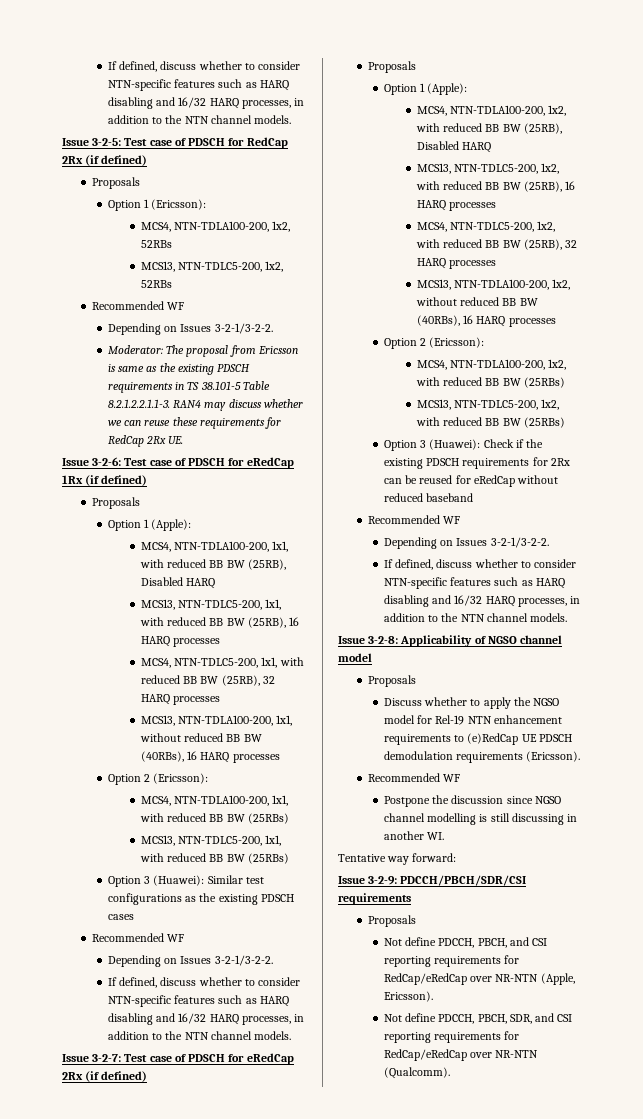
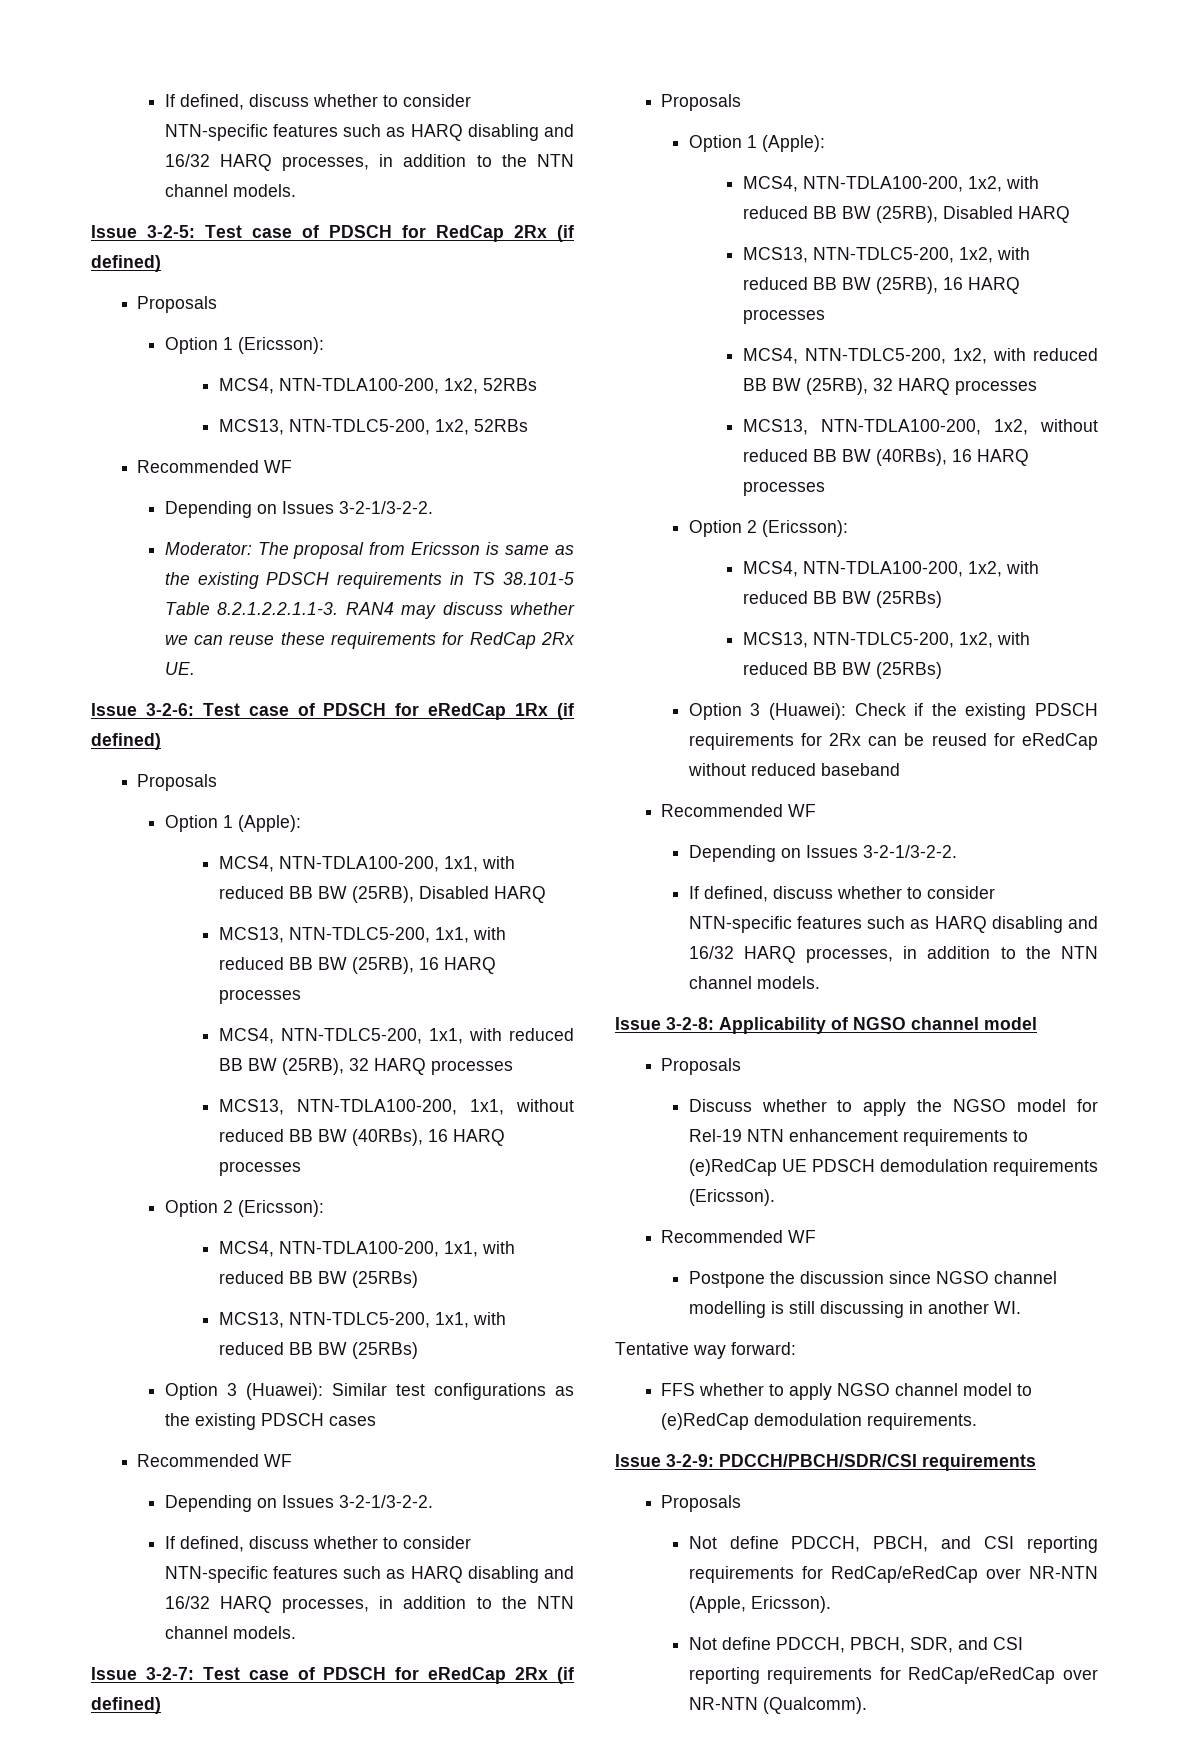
(457, 857) none -> [661,1383,1033,1400] [661,1413,978,1430] // FFS whether to apply NGSO channel model to (e)RedCap demodulation requirements.

